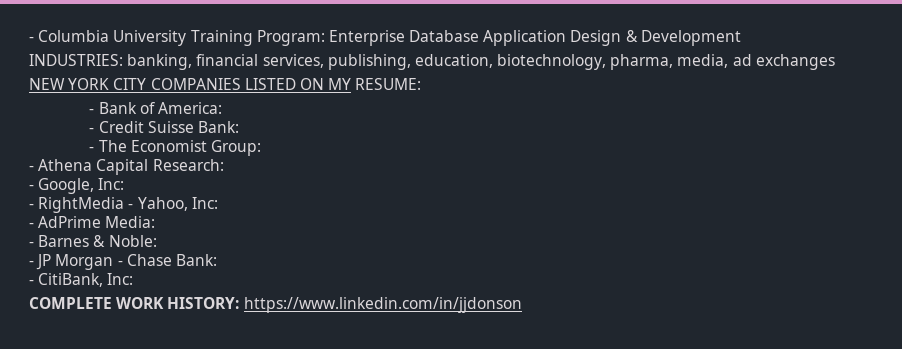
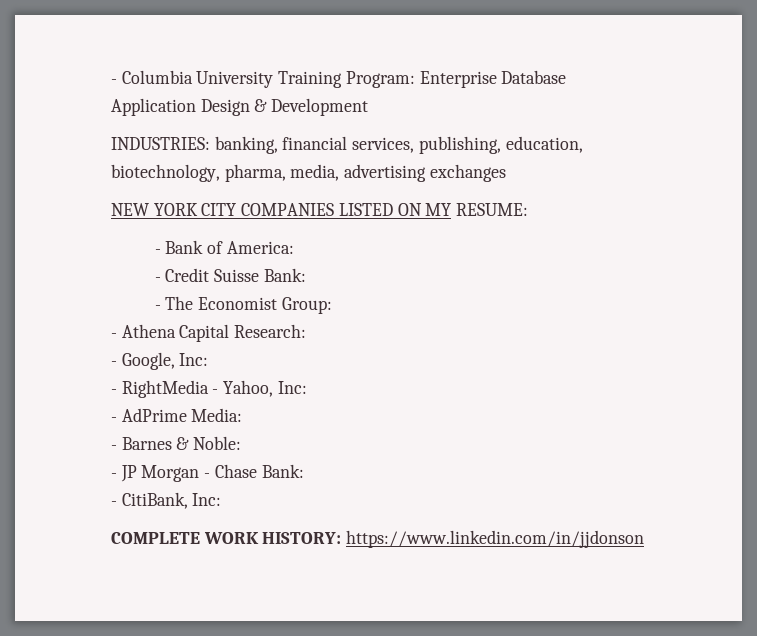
[732,54,752,66] ad -> [344,164,427,182] advertising

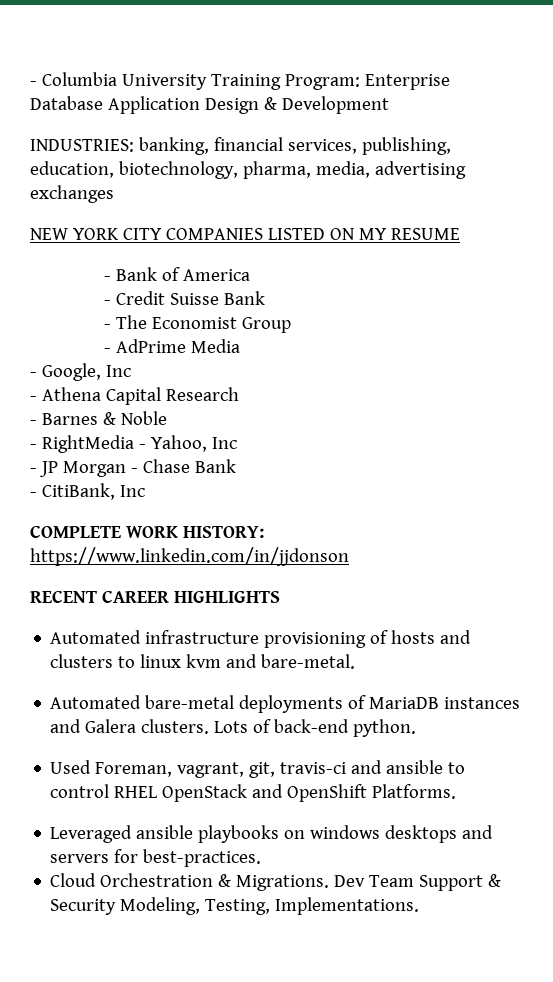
[456,203,529,216] RESUME: -> [390,228,460,240] RESUME
[226,241,294,254] America: -> [182,269,250,281] America
[263,268,306,282] Bank: -> [223,291,265,305] Bank
[281,297,332,314] Group: -> [241,317,291,333] [103,339,240,353] [30,363,131,381] Group // - AdPrime Media // - Google, Inc
[234,324,307,338] [111,352,209,370] Research: // - Google, Inc: -> [165,387,239,401] [30,411,167,425] Research // - Barnes & Noble
[277,381,307,394] [111,408,243,422] [111,436,242,450] Inc: // - AdPrime Media: // - Barnes & Noble: -> [211,437,237,449] Inc
[261,464,304,478] Bank: -> [194,459,236,473] Bank
[192,493,222,506] Inc: -> [119,485,145,497] Inc
(645, 539) none -> [30,590,280,603] [50,630,472,648] [50,654,356,669] [50,695,521,713] [50,719,417,737] [50,760,466,778] [50,784,457,802] [50,825,494,843] [50,849,262,867] [50,873,502,891] [50,897,420,915] // RECENT CAREER HIGHLIGHTS // Automated infrastructure provisioning of hosts and clusters to linux kvm and bare-metal. // Automated bare-metal deployments of MariaDB instances and Galera clusters. Lots of back-end python. // Used Foreman, vagrant, git, travis-ci and ansible to control RHEL OpenStack and OpenShift Platforms. // Leveraged ansible playbooks on windows desktops and servers for best-practices. // Cloud Orchestration & Migrations. Dev Team Support & Security Modeling, Testing, Implementations.

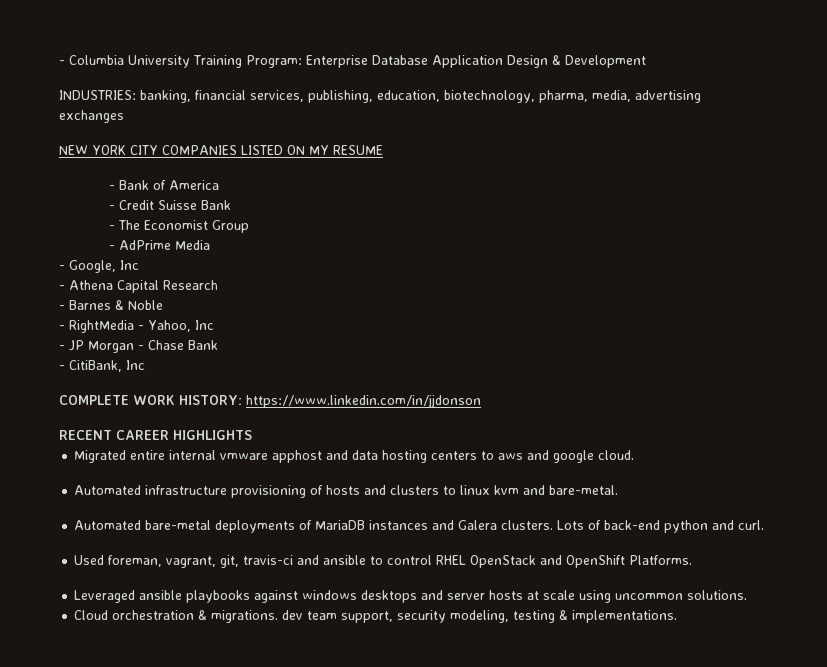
(280, 597) none -> [74,450,635,463] // Migrated entire internal vmware apphost and data hosting centers to aws and google cloud.
[353,719,417,737] python. -> [664,520,765,533] python and curl.
[95,762,173,777] Foreman, -> [108,555,163,567] foreman,
[284,830,306,839] on -> [254,590,299,603] against
[50,849,262,867] [50,873,502,891] [50,897,420,915] servers for best-practices. // Cloud Orchestration & Migrations. Dev Team Support & Security Modeling, Testing, Implementations. -> [447,590,748,603] [74,610,678,623] server hosts at scale using uncommon solutions. // Cloud orchestration & migrations. dev team support, security modeling, testing & implementations.

